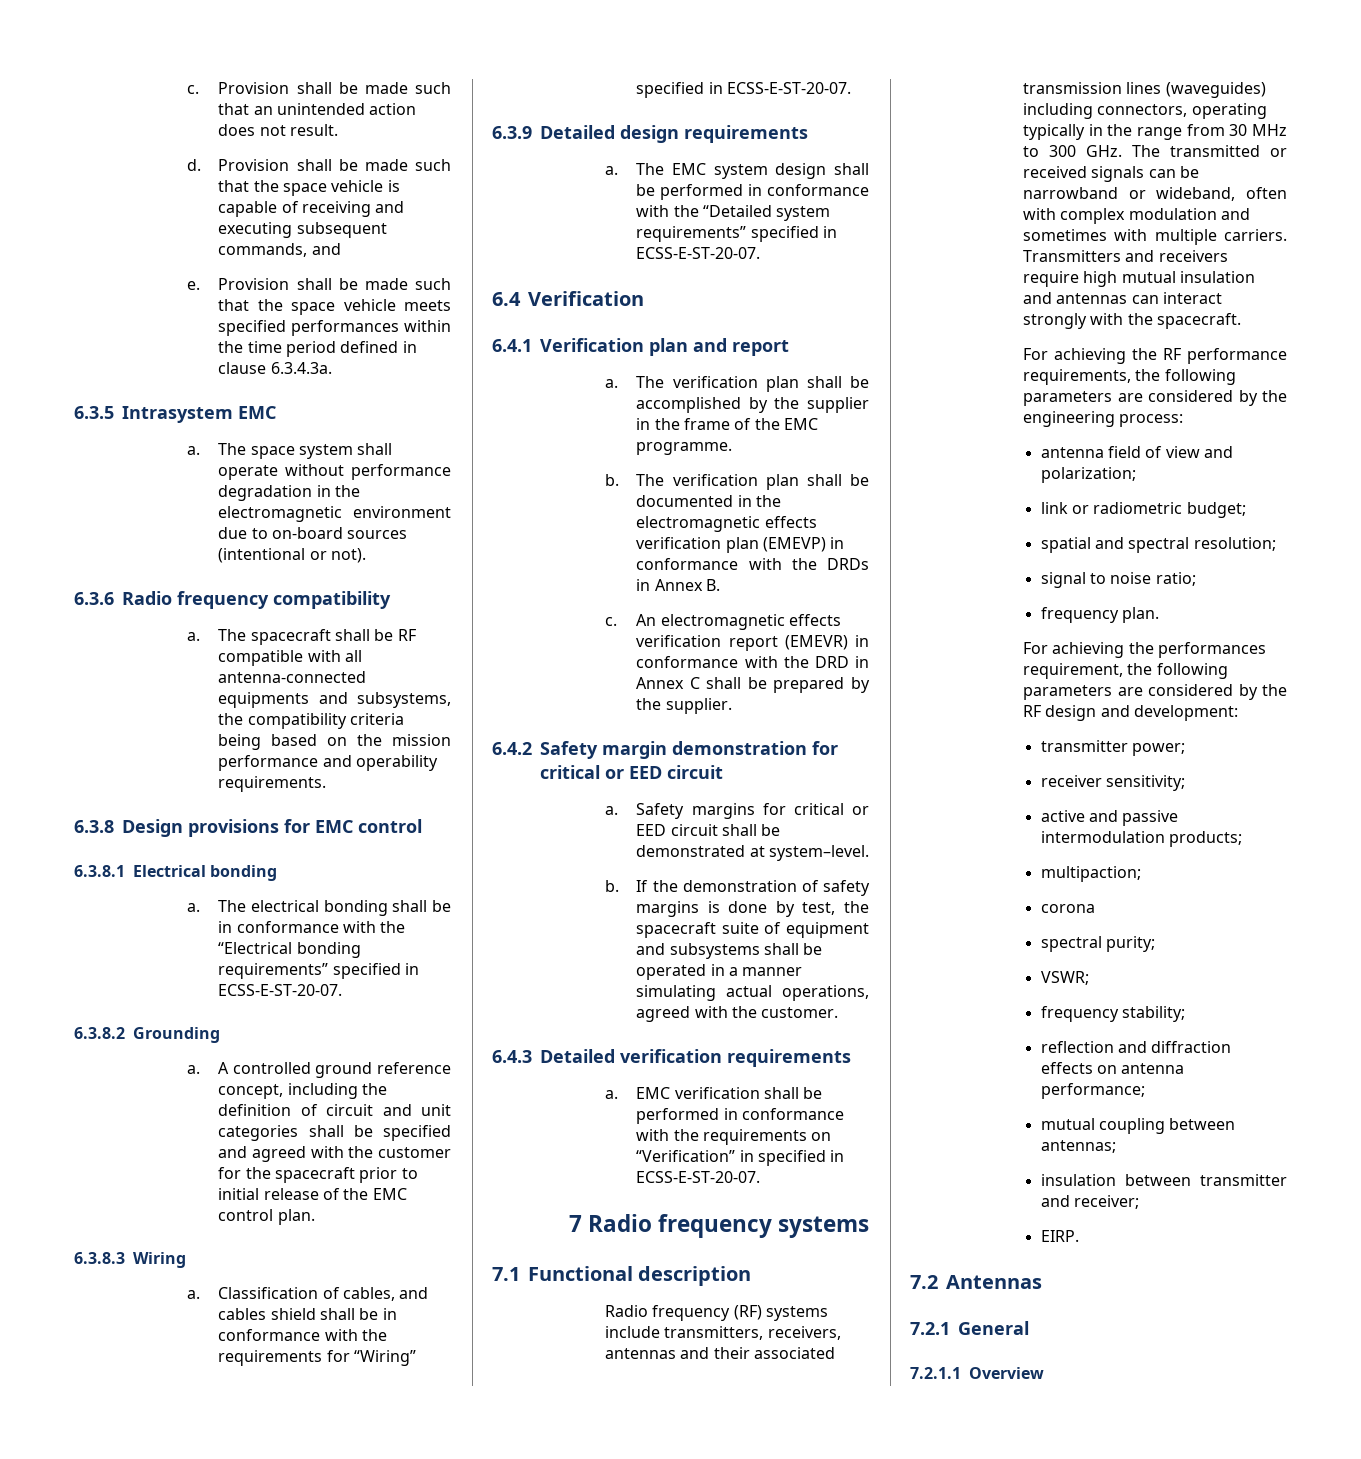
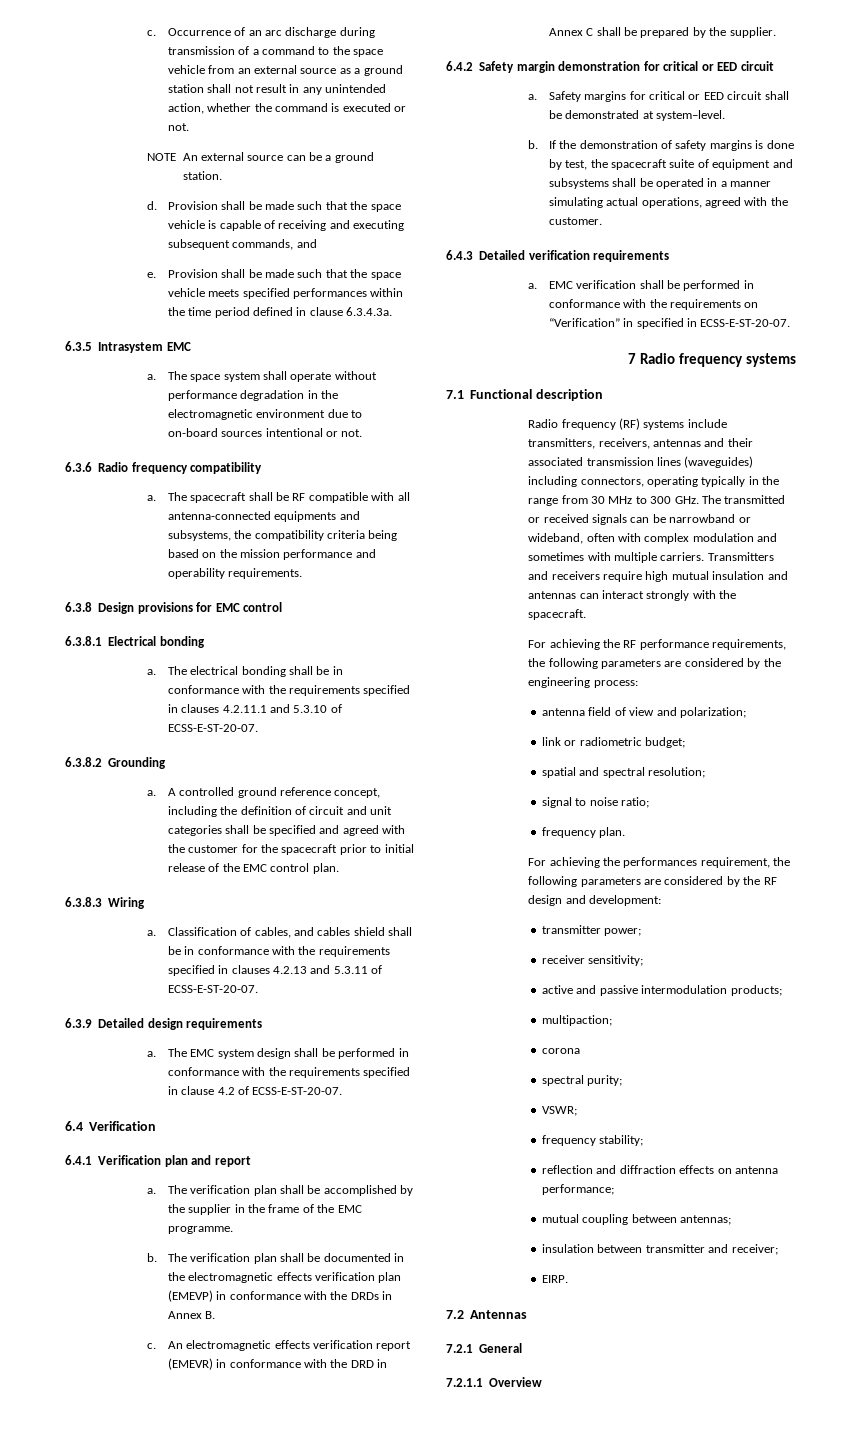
[187,82,451,94] [218,103,417,115] [218,124,338,136] c. Provision shall be made such that an unintended action does not result. -> [147,27,375,38] [167,46,384,57] [167,65,403,76] [167,84,387,95] [167,103,407,114] [167,123,189,131] [147,152,374,163] [182,171,222,180] c. Occurrence of an arc discharge during transmission of a command to the space vehicle from an external source as a ground station shall not result in any unintended action, whether the command is executed or not. // NOTE An external source can be a ground station.
[218,548,366,563] (intentional or not). -> [265,428,363,437] intentional or not.
[218,942,361,958] [218,963,419,979] “Electrical bonding requirements” specified in -> [289,685,411,696] [167,704,342,713] requirements specified in clauses 4.2.11.1 and 5.3.10 of
[326,1350,416,1366] [636,82,723,98] for “Wiring” specified in -> [167,965,383,976] specified in clauses 4.2.13 and 5.3.11 of
[702,205,831,221] [636,226,837,242] “Detailed system requirements” specified in -> [289,1067,411,1078] [167,1086,250,1095] requirements specified in clause 4.2 of

